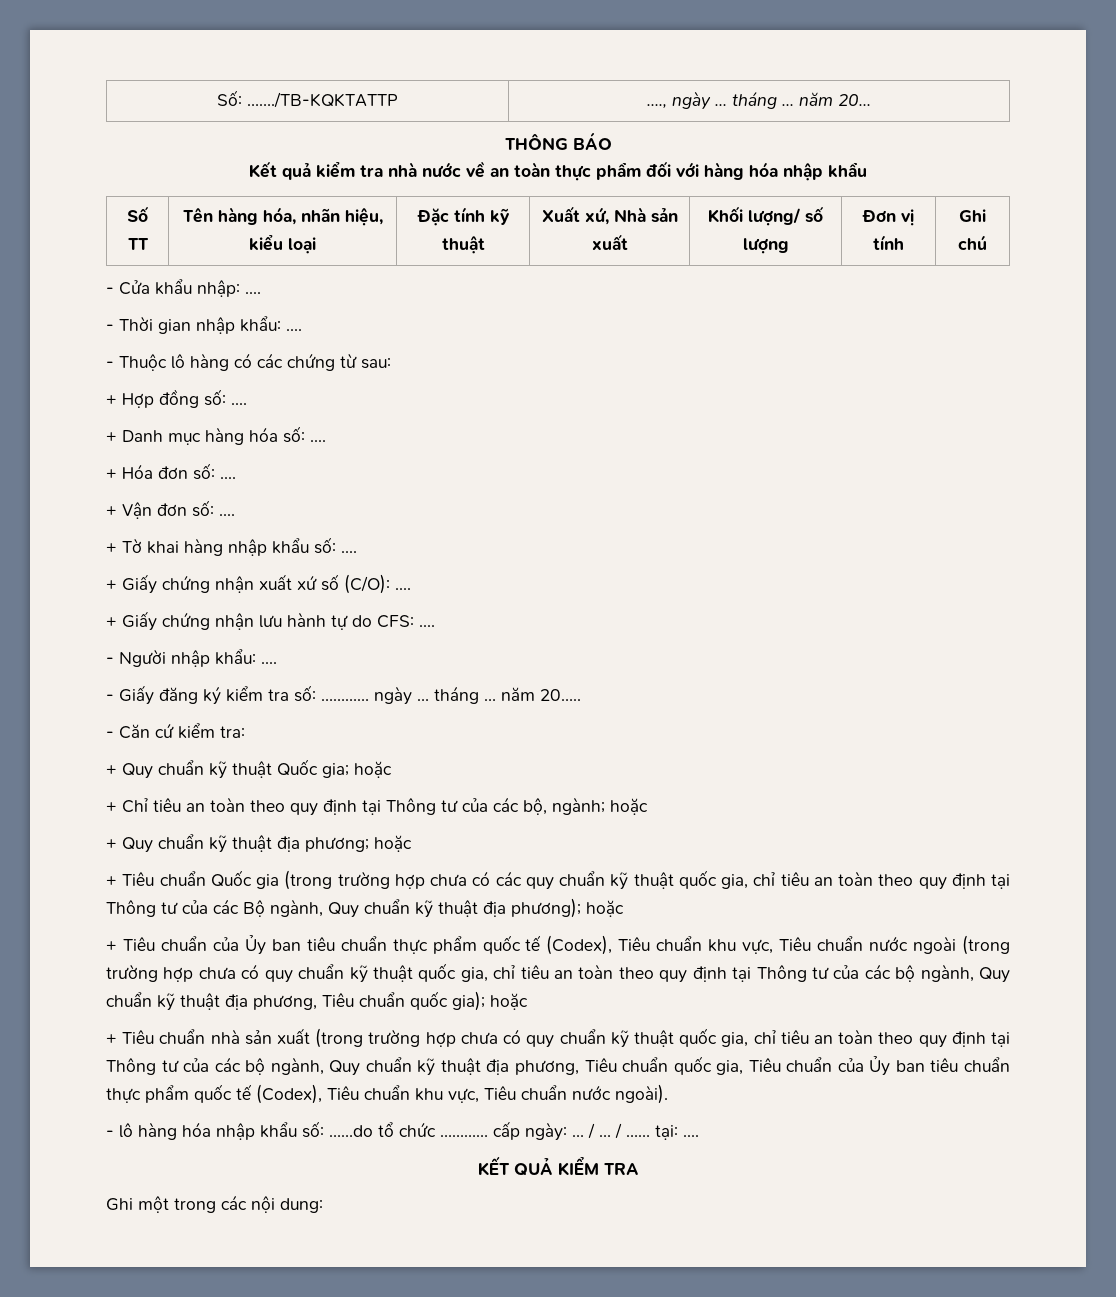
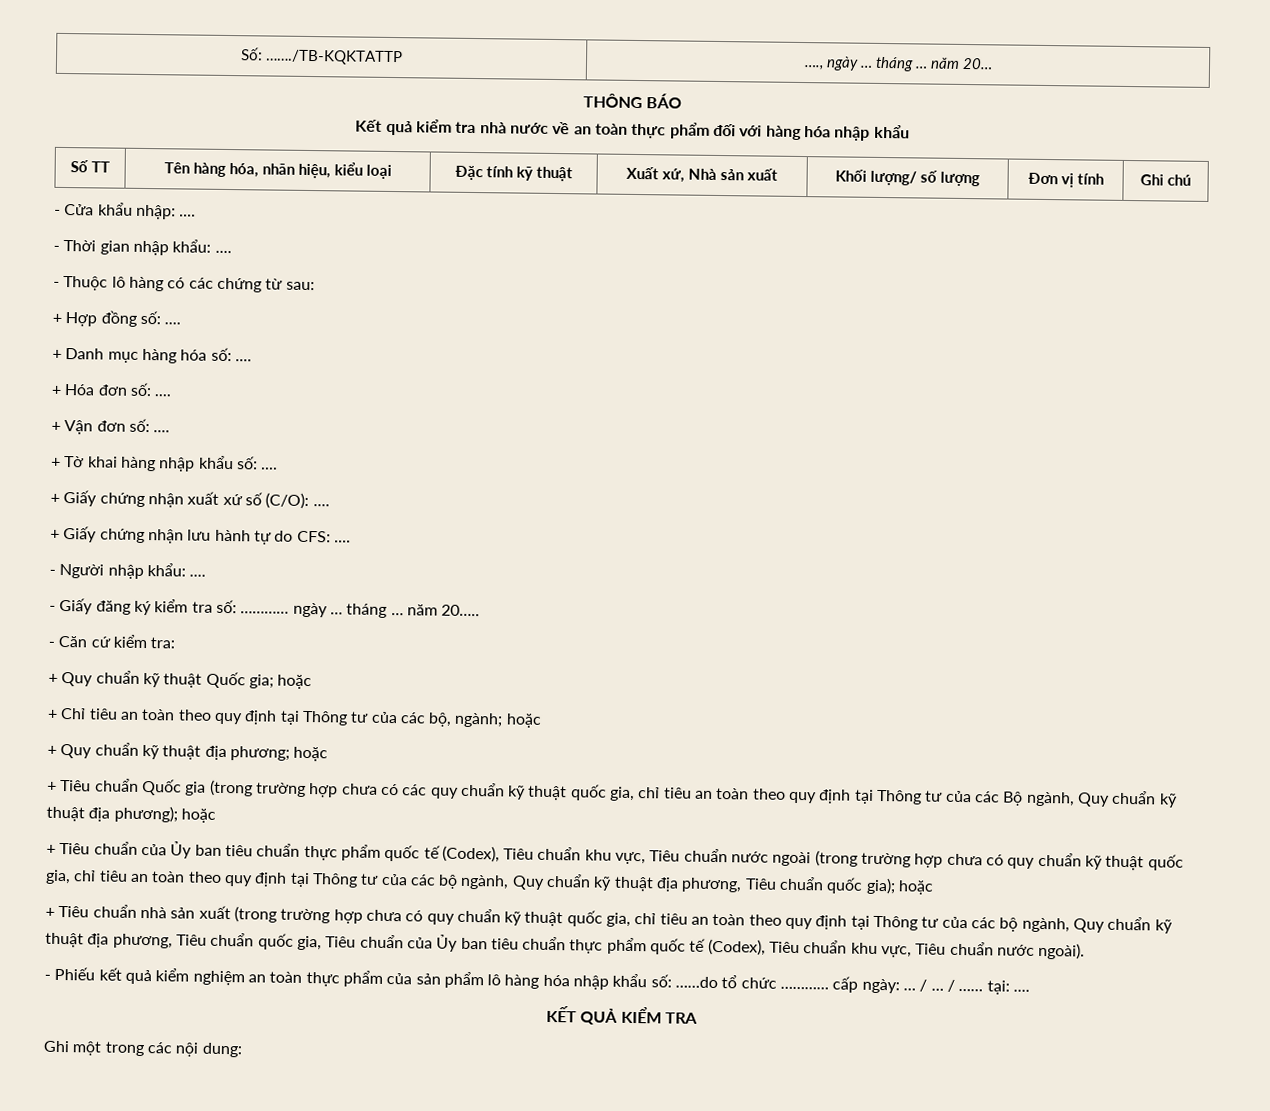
(114, 1133) none -> [54,966,484,989] Phiếu kết quả kiểm nghiệm an toàn thực phẩm của sản phẩm

